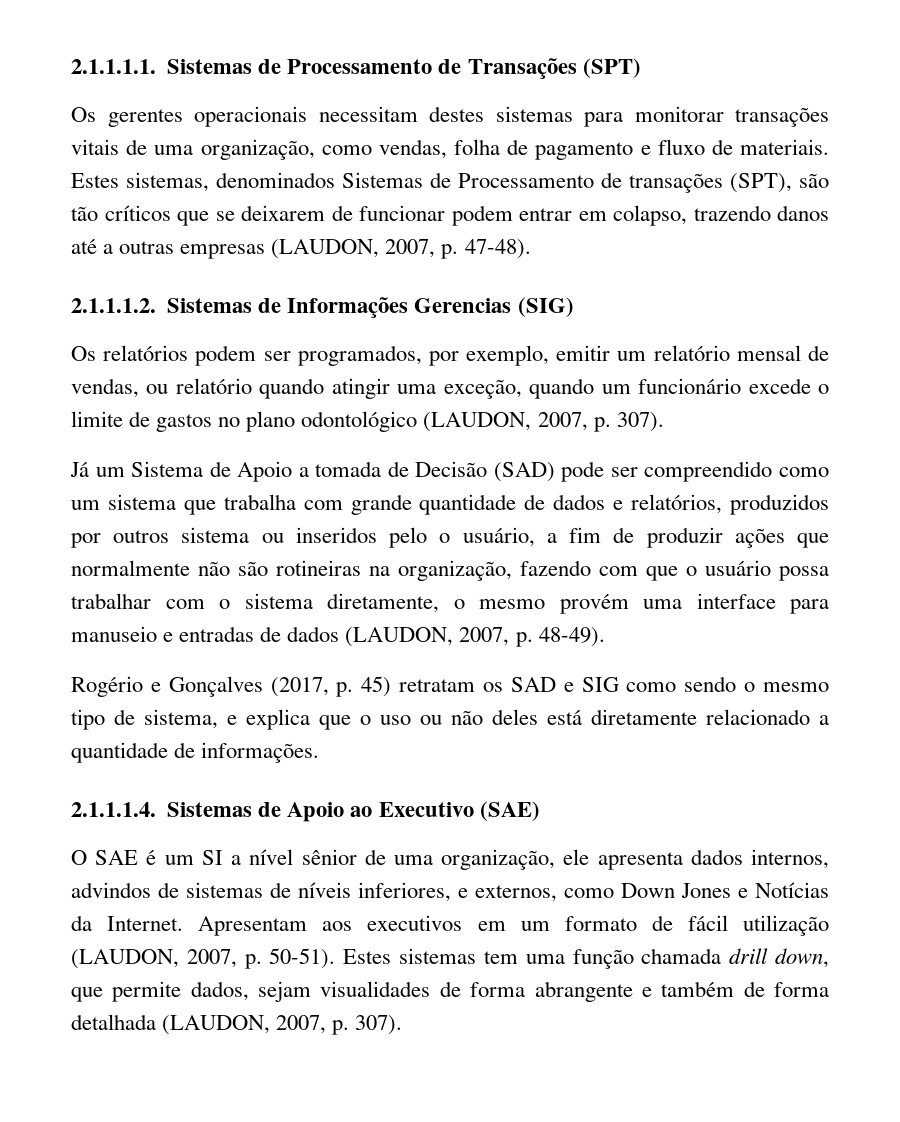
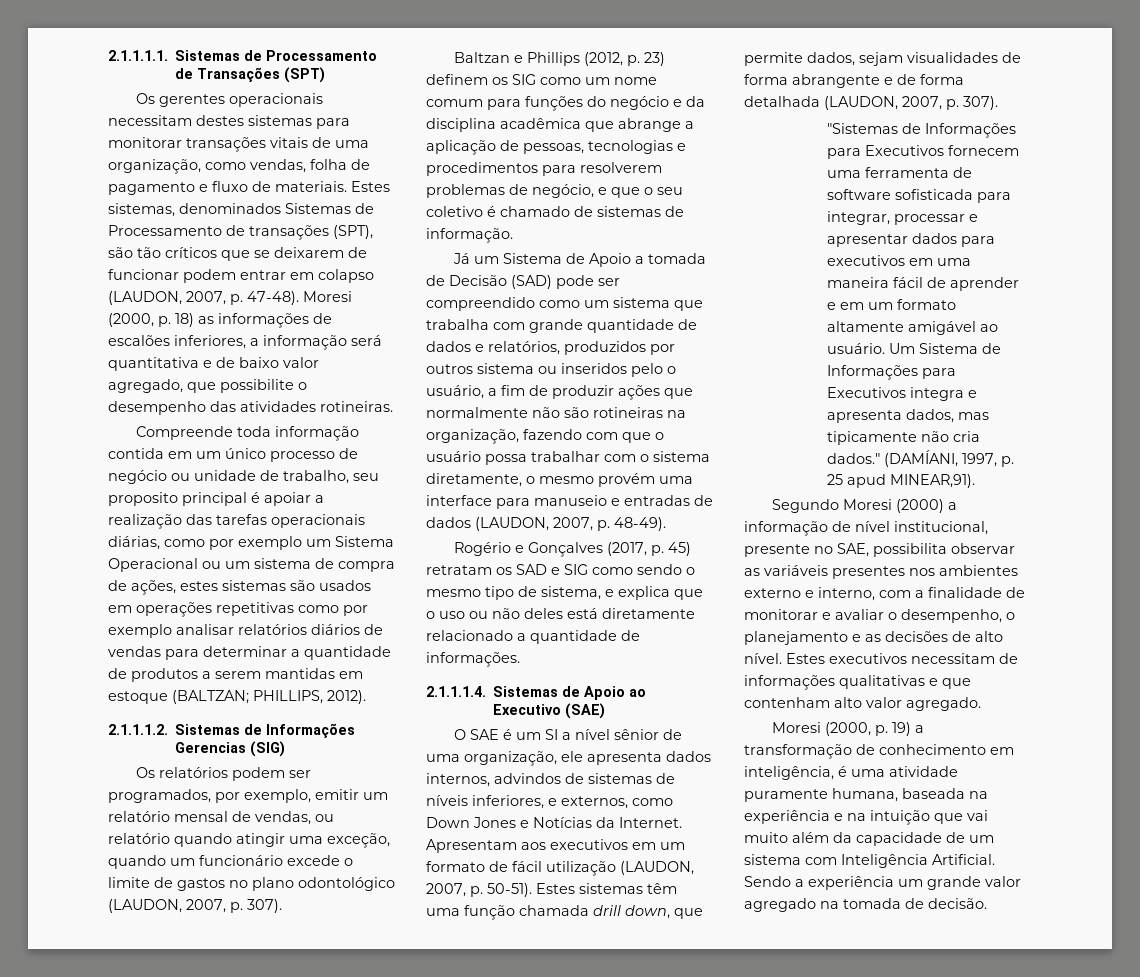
[613,205,829,226] [71,239,531,259] colapso, trazendo danos até a outras empresas (LAUDON, 2007, p. 47-48). -> [318,269,374,283] [108,291,352,305] [108,313,332,328] [108,335,382,350] [108,357,319,371] [108,379,307,393] [108,401,393,415] [135,426,359,441] [108,448,358,462] [108,470,379,484] [108,492,324,506] [108,514,365,529] [108,536,394,550] [108,558,395,572] [108,580,371,595] [108,602,368,617] [108,624,383,638] [108,646,391,660] [108,668,363,682] [108,690,366,704] colapso (LAUDON, 2007, p. 47-48). Moresi (2000, p. 18) as informações de escalões inferiores, a informação será quantitativa e de baixo valor agregado, que possibilite o desempenho das atividades rotineiras. // Compreende toda informação contida em um único processo de negócio ou unidade de trabalho, seu proposito principal é apoiar a realização das tarefas operacionais diárias, como por exemplo um Sistema Operacional ou um sistema de compra de ações, estes sistemas são usados em operações repetitivas como por exemplo analisar relatórios diários de vendas para determinar a quantidade de produtos a serem mantidas em estoque (BALTZAN; PHILLIPS, 2012).
(664, 422) none -> [453,52,665,66] [426,74,657,85] [426,96,705,111] [426,118,694,132] [426,140,686,155] [426,162,662,176] [426,184,683,198] [426,206,684,217] [426,228,513,243] // Baltzan e Phillips (2012, p. 23) definem os SIG como um nome comum para funções do negócio e da disciplina acadêmica que abrange a aplicação de pessoas, tecnologias e procedimentos para resolverem problemas de negócio, e que o seu coletivo é chamado de sistemas de informação.
[483,951,518,964] tem -> [647,883,677,894] têm
[661,981,735,997] também -> (893, 81) none
(403, 1025) none -> [827,123,1017,138] [827,145,1020,159] [827,167,973,178] [827,189,1012,203] [827,211,979,225] [827,233,996,247] [827,255,972,266] [827,277,1020,291] [827,299,957,310] [827,321,999,335] [827,343,1002,354] [827,365,957,380] [827,387,978,401] [827,409,990,423] [827,431,981,445] [827,450,1015,467] [827,474,976,488] [771,499,957,513] [744,521,988,536] [744,543,1015,557] [744,565,1018,579] [744,587,1025,601] [744,609,1015,623] [744,631,1003,645] [744,653,1018,664] [744,675,971,690] [744,697,981,711] [771,722,924,736] [744,744,1014,759] [744,766,958,780] [744,788,988,802] [744,810,988,825] [744,832,994,846] [744,854,995,868] [744,876,1021,890] [744,898,987,912] // "Sistemas de Informações para Executivos fornecem uma ferramenta de software sofisticada para integrar, processar e apresentar dados para executivos em uma maneira fácil de aprender e em um formato altamente amigável ao usuário. Um Sistema de Informações para Executivos integra e apresenta dados, mas tipicamente não cria dados." (DAMÍANI, 1997, p. 25 apud MINEAR,91). // Segundo Moresi (2000) a informação de nível institucional, presente no SAE, possibilita observar as variáveis presentes nos ambientes externo e interno, com a finalidade de monitorar e avaliar o desempenho, o planejamento e as decisões de alto nível. Estes executivos necessitam de informações qualitativas e que contenham alto valor agregado. // Moresi (2000, p. 19) a transformação de conhecimento em inteligência, é uma atividade puramente humana, baseada na experiência e na intuição que vai muito além da capacidade de um sistema com Inteligência Artificial. Sendo a experiência um grande valor agregado na tomada de decisão.

